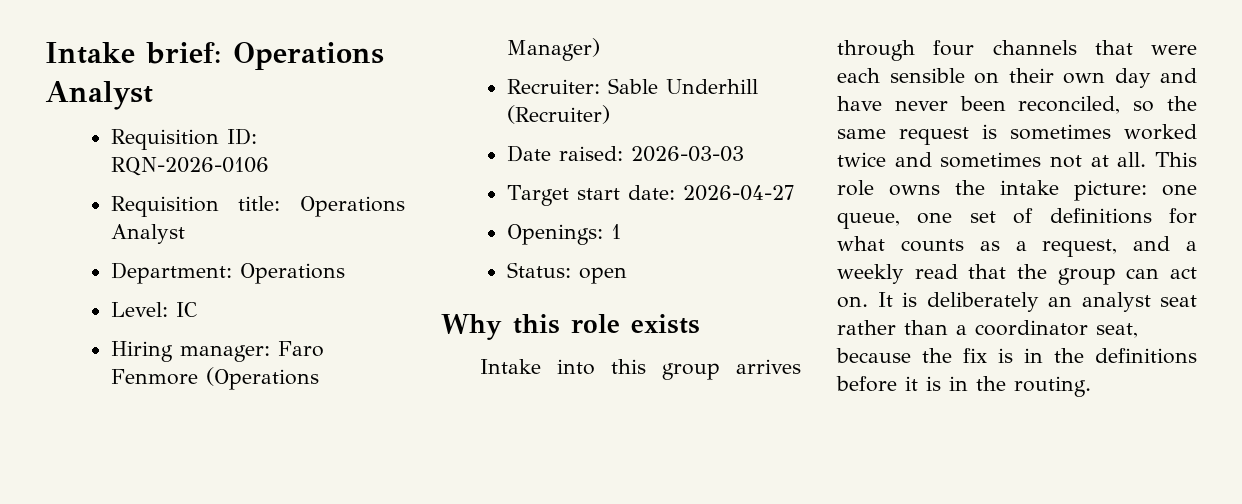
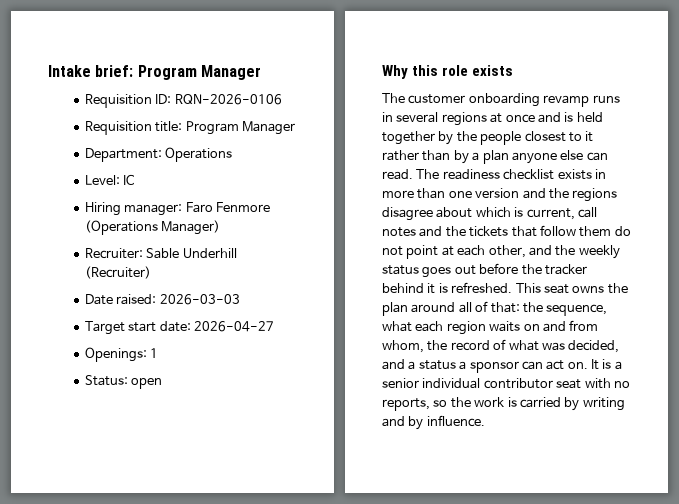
[233,42,384,70] [45,81,153,110] Operations Analyst -> [137,65,261,80] Program Manager
[300,196,405,217] [110,224,185,244] Operations Analyst -> [185,121,296,135] Program Manager
[479,359,801,380] [837,40,1197,61] [837,68,1197,88] [837,96,1197,114] [837,124,1197,145] [837,152,1197,168] [837,180,1197,201] [837,208,1197,229] [837,236,1197,257] [837,264,1116,285] Intake into this group arrives through four channels that were each sensible on their own day and have never been reconciled, so the same request is sometimes worked twice and sometimes not at all. This role owns the intake picture: one queue, one set of definitions for what counts as a request, and a weekly read that the group -> [382,93,620,107] [382,112,603,126] [382,131,594,145] [382,150,608,164] [382,169,606,180] [382,188,618,202] [382,207,597,221] [382,225,631,237] [382,245,620,259] [382,263,587,278] [382,282,628,294] [382,301,608,316] [382,320,599,335] [382,339,620,353] [382,359,519,373] The customer onboarding revamp runs in several regions at once and is held together by the people closest to it rather than by a plan anyone else can read. The readiness checklist exists in more than one version and the regions disagree about which is current, call notes and the tickets that follow them do not point at each other, and the weekly status goes out before the tracker behind it is refreshed. This seat owns the plan around all of that: the sequence, what each region waits on and from whom, the record of what was decided, and a status a sponsor
[926,292,1197,312] [837,320,1138,338] [836,348,1197,364] [836,376,1091,397] deliberately an analyst seat rather than a coordinator seat, because the fix is in the definitions before it is in the routing. -> [614,361,622,370] [382,378,630,389] [382,397,625,411] [382,415,485,430] a senior individual contributor seat with no reports, so the work is carried by writing and by influence.

